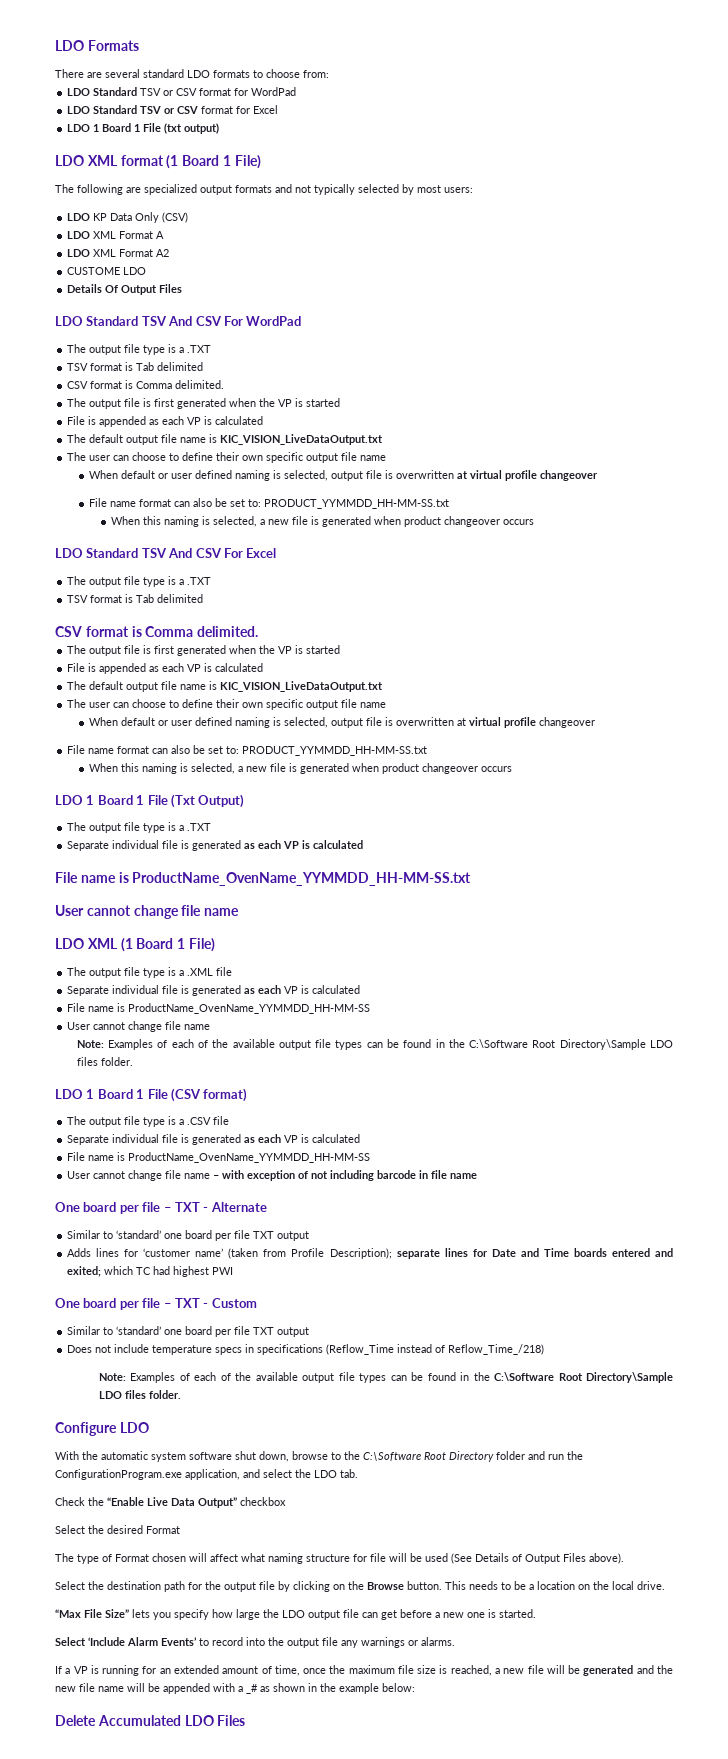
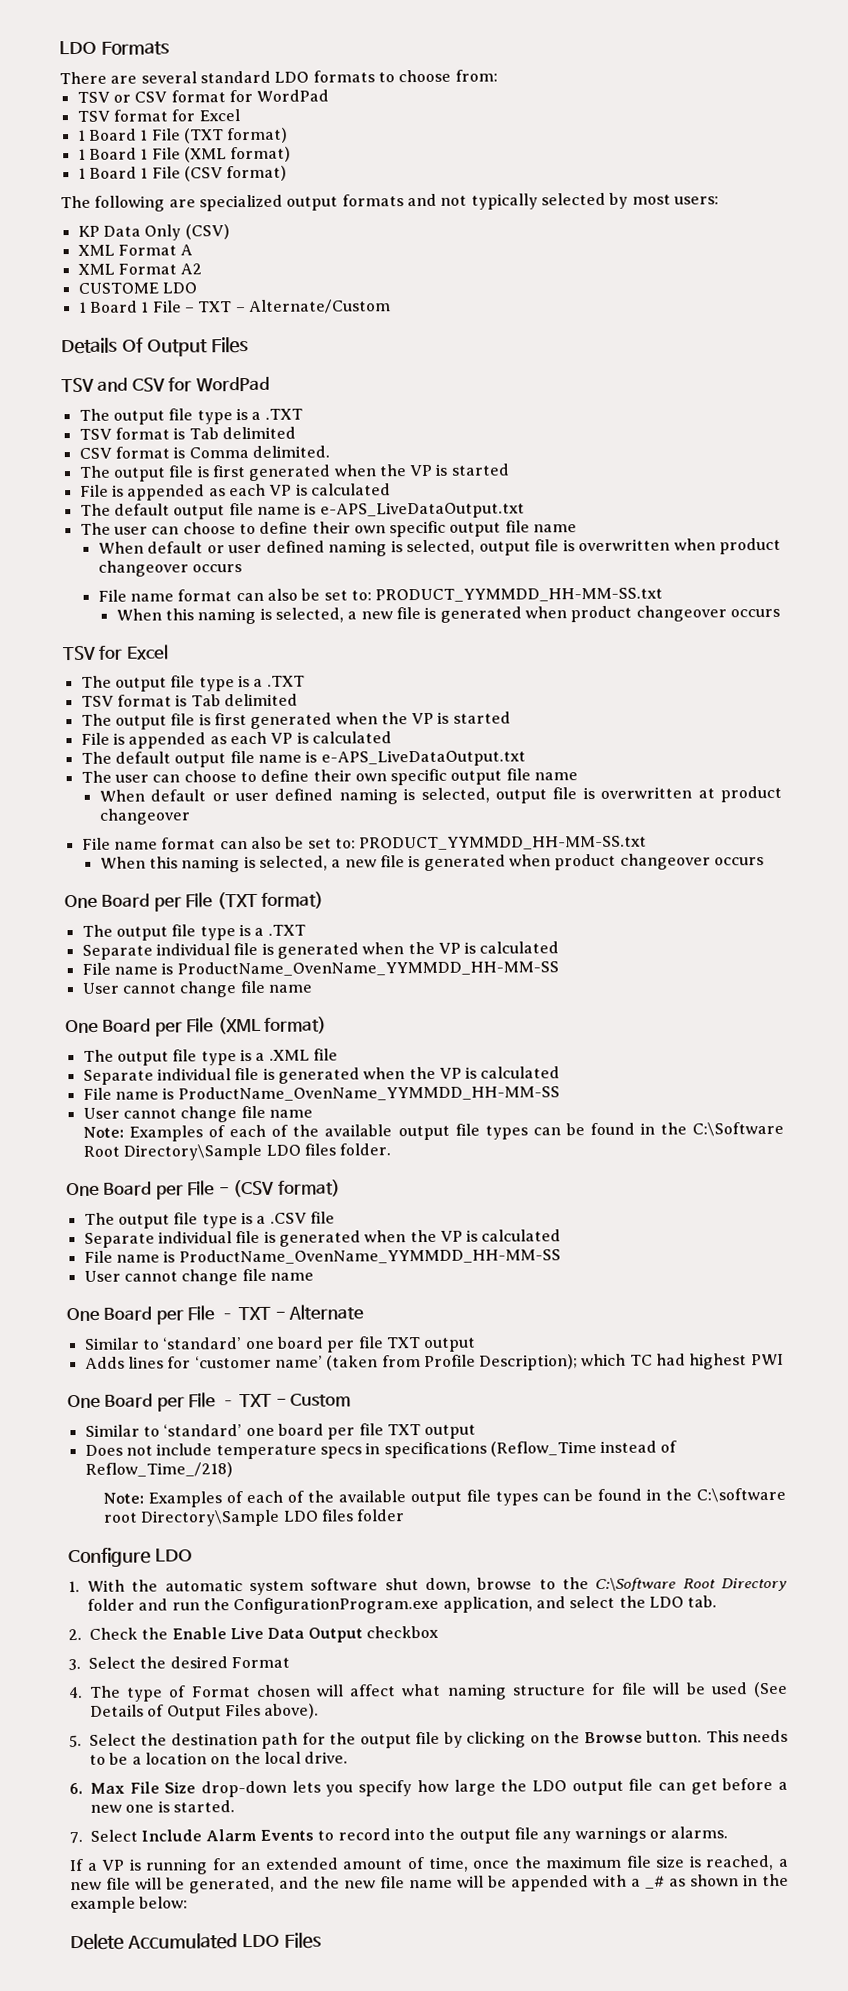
[67,87,138,96] LDO Standard -> (498, 75) none
[67,105,199,114] LDO Standard TSV or CSV -> [76,110,110,122] TSV
[67,123,220,134] [55,155,261,169] LDO 1 Board 1 File (txt output) // LDO XML format (1 Board 1 File) -> [77,127,289,144] [77,146,292,163] [77,165,288,182] 1 Board 1 File (TXT format) // 1 Board 1 File (XML format) // 1 Board 1 File (CSV format)
[67,213,91,221] LDO -> (719, 200) none
[67,231,91,239] LDO -> (230, 232) none
[67,249,91,257] LDO -> (194, 250) none
[67,284,183,295] [55,316,243,326] Details Of Output Files // LDO Standard TSV And CSV For -> [77,299,391,315] [61,337,249,357] [61,377,193,393] 1 Board 1 File – TXT – Alternate/Custom // Details Of Output Files // TSV and CSV for
[220,434,384,445] KIC_VISION_LiveDataOutput.txt -> [319,501,525,519] e-APS_LiveDataOutput.txt
[456,470,598,481] at virtual profile changeover -> [673,537,782,555] [97,560,243,577] when product changeover occurs
[55,548,243,558] LDO Standard TSV And CSV For -> [62,645,124,661] TSV for
[55,626,259,637] // CSV format is Comma delimited. -> (298, 700) none
[220,681,384,692] KIC_VISION_LiveDataOutput.txt -> [320,749,526,767] e-APS_LiveDataOutput.txt
[468,717,536,728] virtual profile -> [719,785,782,803] product
[55,794,245,808] LDO 1 Board 1 File (Txt Output) -> [64,891,325,912] One Board per File (TXT format)
[244,840,364,849] [55,872,472,886] [55,905,240,919] [55,938,215,952] as each VP is calculated // File name is ProductName_OvenName_YYMMDD_HH-MM-SS.txt // User cannot change file name // LDO XML (1 Board 1 File) -> [362,941,560,955] [81,960,559,977] [81,980,312,998] [65,1016,328,1037] when the VP is calculated // File name is ProductName_OvenName_YYMMDD_HH-MM-SS // User cannot change file name // One Board per File (XML format)
[244,985,282,994] as each -> [363,1066,436,1080] when the
[55,1089,168,1099] LDO 1 Board 1 File -> [66,1180,230,1200] One Board per File -
[244,1134,282,1143] as each -> [364,1229,437,1243] when the
[213,1170,478,1181] [55,1202,161,1214] – with exception of not including barcode in file name // One board per file -> [66,1305,216,1325] // One Board per File
[396,1248,673,1259] [67,1266,102,1277] separate lines for Date and Time boards entered and exited; -> (579, 1362) none
[83,1298,161,1310] board per file -> [104,1392,217,1412] Board per File
[494,1372,673,1383] [98,1390,181,1399] C:\Software Root Directory\Sample LDO files folder. -> [696,1487,787,1503] [103,1509,406,1527] C:\software root Directory\Sample LDO files folder
(149, 1427) none -> [68,1580,80,1593] 1.
(358, 1473) none -> [68,1628,82,1641] 2.
[107,1497,144,1506] “Enable -> [171,1627,227,1640] Enable
[198,1497,237,1508] Output” -> [307,1627,363,1643] Output
(286, 1501) none -> [68,1658,81,1671] 3.
(180, 1530) none -> [68,1686,83,1699] 4.
(624, 1558) none -> [69,1734,82,1748] 5.
[55,1609,129,1618] “Max File Size” -> [69,1780,288,1798] 6. Max File Size drop-down
[55,1637,197,1646] Select ‘Include Alarm Events’ -> [69,1828,314,1844] 7. Select Include Alarm Events
[583,1665,634,1676] generated -> [189,1876,275,1894] generated,

